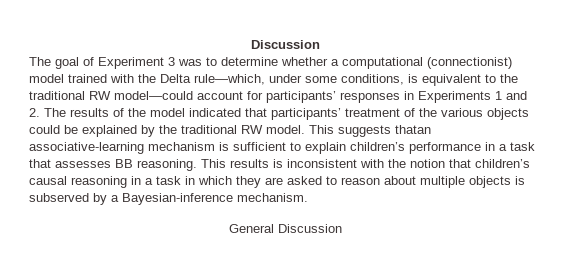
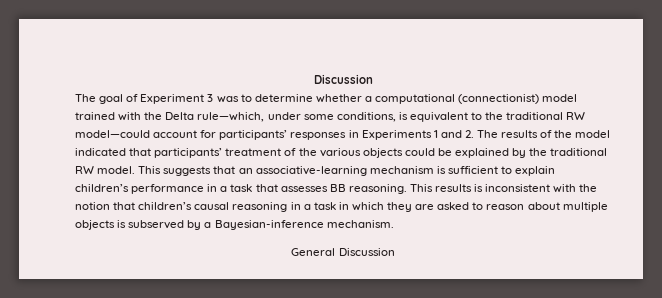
[395,125,431,134] thatan -> [213,166,253,174] that an

